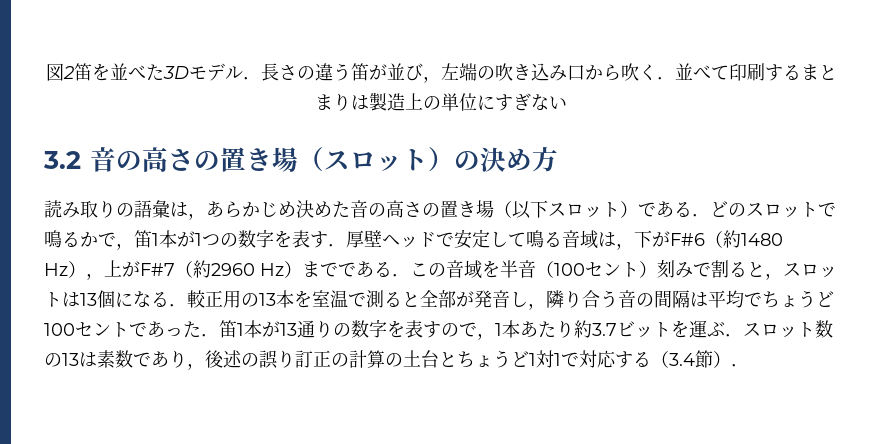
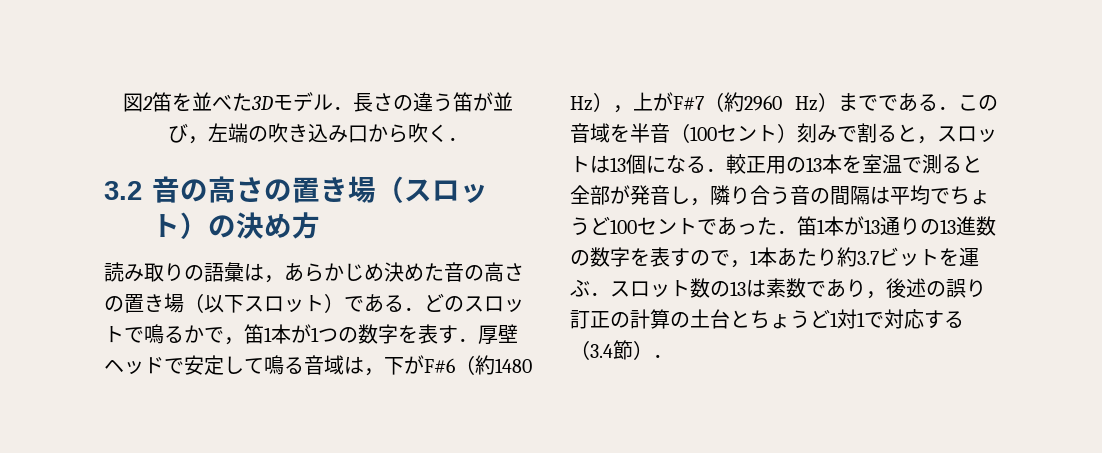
[674,63,837,81] [315,92,567,111] 並べて印刷するまとまりは製造上の単位にすぎない -> (468, 139) none
(351, 330) none -> [940,216,996,236] [570,250,590,266] 13進数の

